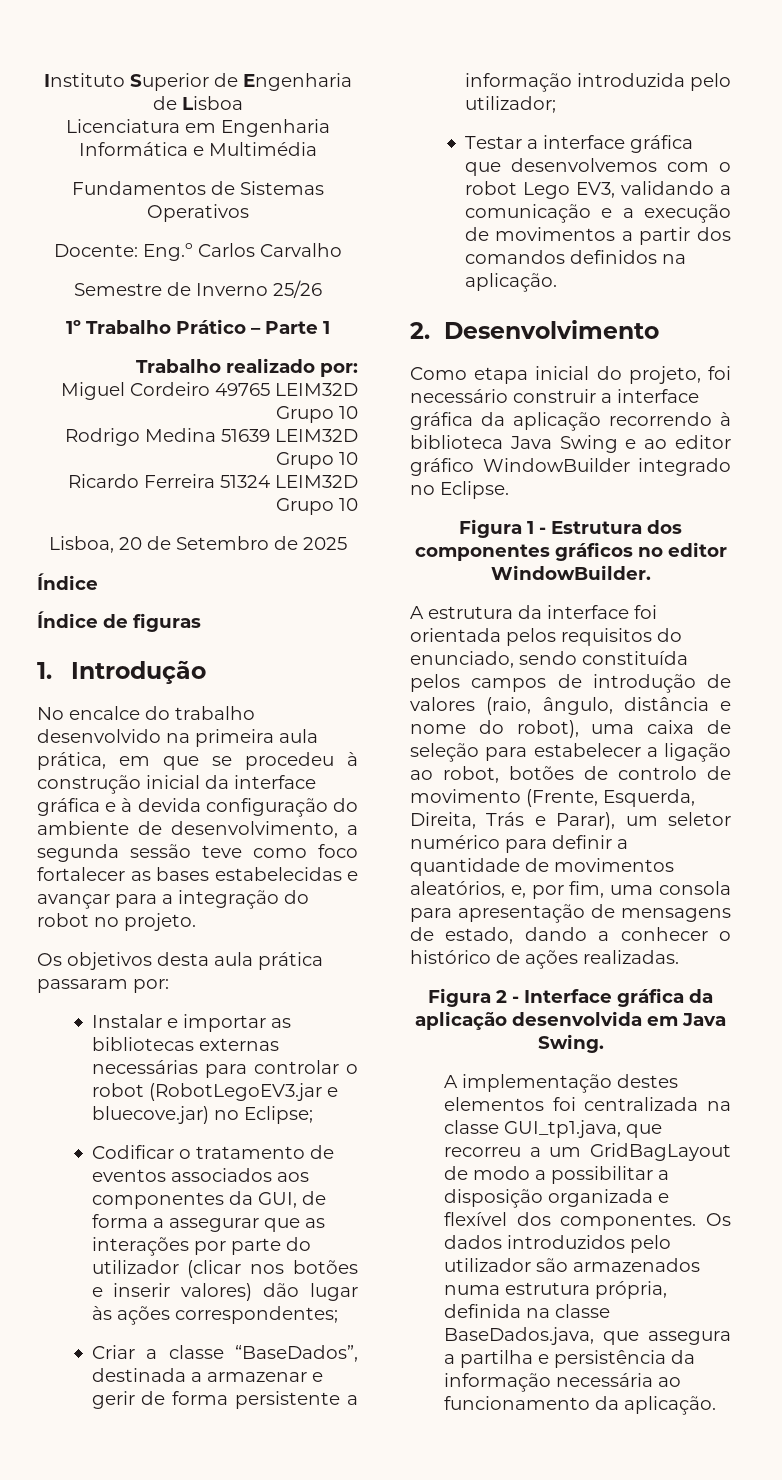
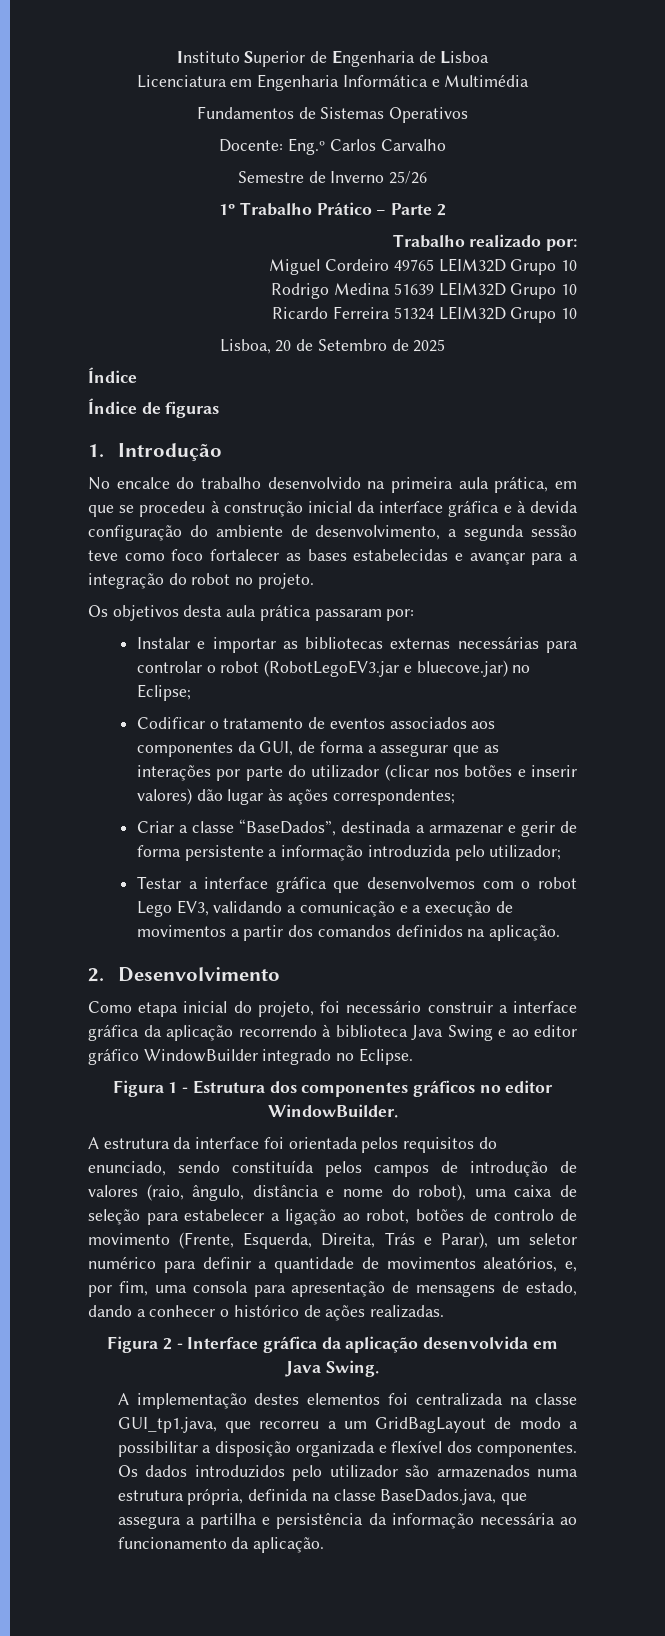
[322,321,330,334] 1 -> [436,204,446,216] 2

